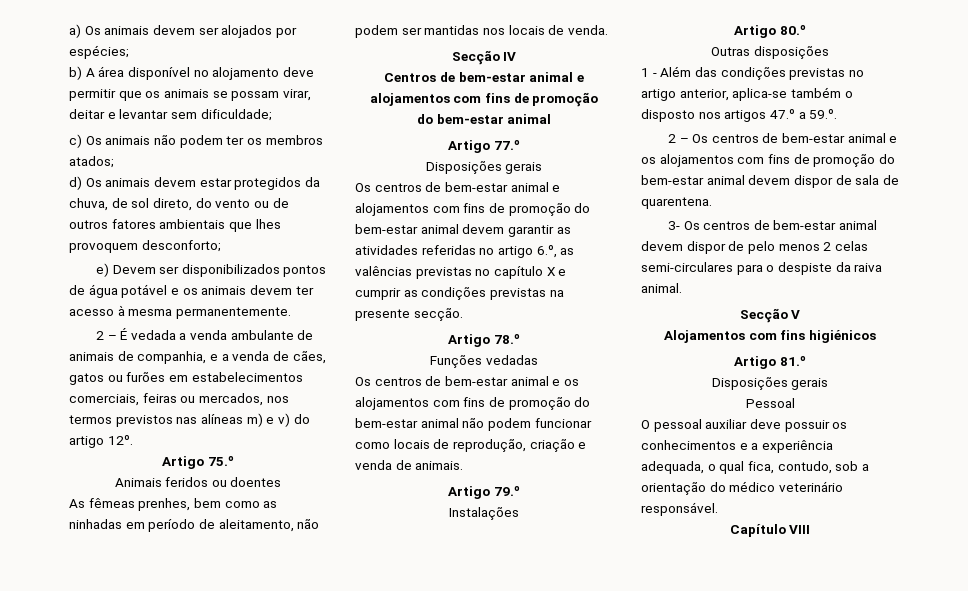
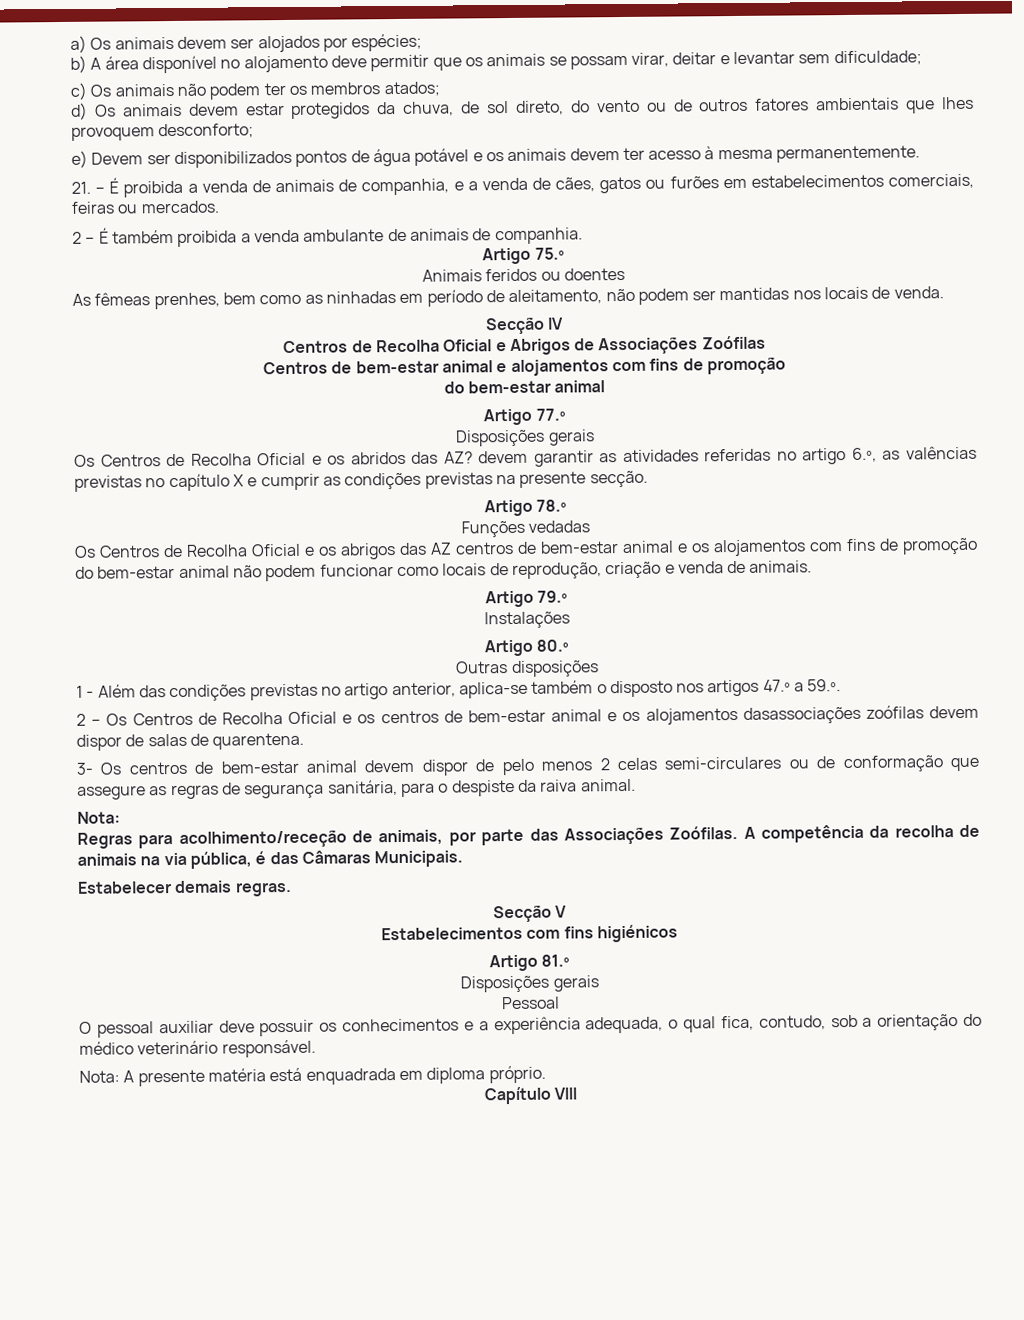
[95,328,294,340] 2 – É vedada a venda ambulante -> [71,177,248,198] 21. – É proibida a venda
[198,393,289,406] [69,413,310,427] [69,435,133,448] mercados, nos termos previstos nas alíneas m) e v) do artigo 12º. -> [140,200,220,214] [72,227,583,247] mercados. // 2 – É também proibida a venda ambulante de animais de companhia.
(517, 56) none -> [283,335,766,356] // Centros de Recolha Oficial e Abrigos de Associações Zoófilas
[374,182,561,192] [355,203,591,216] [355,224,459,234] centros de bem-estar animal e alojamentos com fins de promoção do bem-estar animal -> [100,451,473,467] Centros de Recolha Oficial e os abridos das AZ?
(371, 381) none -> [99,542,452,560] Centros de Recolha Oficial e os abrigos das AZ
[711,133,898,143] [641,154,895,167] [641,175,880,188] centros de bem-estar animal e os alojamentos com fins de promoção do bem-estar animal devem dispor de sala -> [132,705,979,726] [76,733,187,751] Centros de Recolha Oficial e os centros de bem-estar animal e os alojamentos dasassociações zoófilas devem dispor de salas
(733, 267) none -> [788,755,980,773] [77,780,398,800] ou de conformação que assegure as regras de segurança sanitária,
(682, 288) none -> [77,811,120,824] [77,824,980,849] [77,850,464,869] [77,880,292,897] // Nota: // Regras para acolhimento/receção de animais, por parte das Associações Zoófilas. A competência da recolha de animais na via pública, é das Câmaras Municipais. // Estabelecer demais regras.
[664,330,746,343] Alojamentos -> [381,926,524,941] Estabelecimentos
(718, 509) none -> [79,1065,546,1087] // Nota: A presente matéria está enquadrada em diploma próprio.

